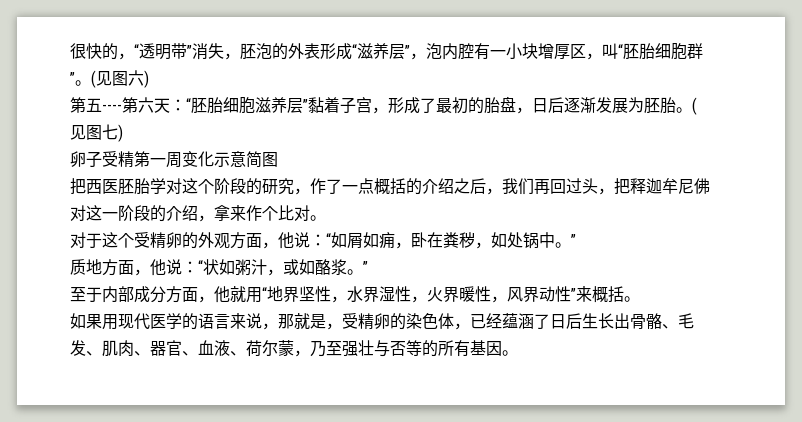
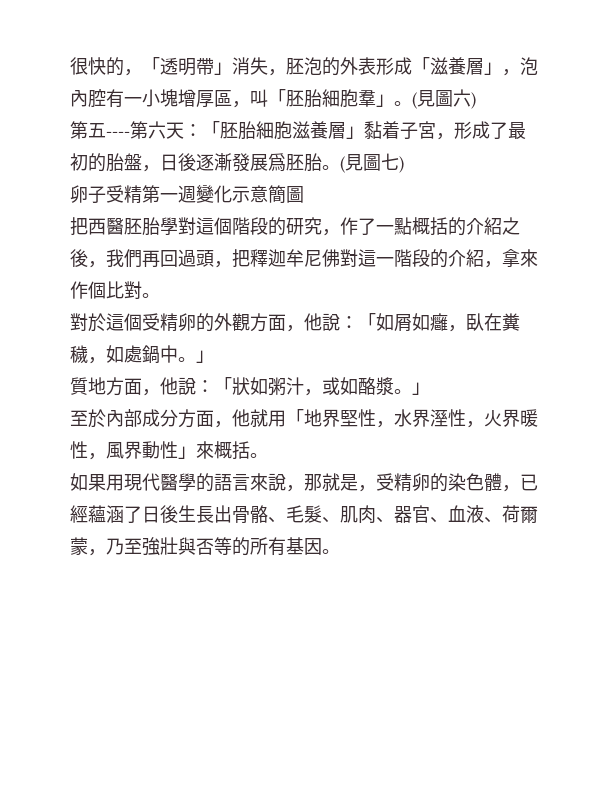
[134,43,192,60] “透明带” -> [142,57,232,76] 「透明帶」
[352,43,703,60] [70,70,128,88] “滋养层”，泡内腔有一小块增厚区，叫“胚胎细胞群”。(见图 -> [412,57,538,76] [70,89,453,109] 「滋養層」，泡內腔有一小塊增厚區，叫「胚胎細胞羣」。(見圖
[186,96,644,114] “胚胎细胞滋养层”黏着子宫，形成了最初的胎盘，日后逐渐发展为 -> [202,121,526,140] [70,153,286,172] 「胚胎細胞滋養層」黏着子宮，形成了最初的胎盤，日後逐漸發展爲
[70,125,102,140] 见图 -> [345,154,381,171] 見圖
[166,151,278,168] [70,178,230,195] 周变化示意简图 // 把西医胚胎学对这个阶 -> [178,184,304,204] [70,217,250,236] 週變化示意簡圖 // 把西醫胚胎學對這個階
[358,178,374,194] 点 -> [394,217,412,235] 點
[438,178,710,195] [70,205,326,222] [70,232,134,248] 绍之后，我们再回过头，把释迦牟尼佛对这一阶段的介绍，拿来作个比对。 // 对于这个 -> [484,217,520,235] [70,249,538,268] [70,281,160,299] [70,313,142,332] 紹之後，我們再回過頭，把釋迦牟尼佛對這一階段的介紹，拿來作個比對。 // 對於這個
[214,232,576,249] [70,259,219,276] 观方面，他说：“如屑如痈，卧在粪秽，如处锅中。” // 质地方面，他说：“状 -> [232,313,520,332] [70,345,214,364] [70,377,250,396] 觀方面，他說：「如屑如癰，臥在糞穢，如處鍋中。」 // 質地方面，他說：「狀
[331,259,368,275] [70,286,118,303] 浆。” // 至于内 -> [376,377,430,395] [70,409,124,428] 漿。」 // 至於內
[262,286,315,302] “地界坚 -> [286,409,358,427] 「地界堅
[379,286,395,302] 湿 -> [430,409,448,427] 溼
[507,286,592,302] 风界动性”来 -> [106,441,214,459] 風界動性」來
[118,313,262,330] 现代医学的语言来说 -> [124,473,286,492] 現代醫學的語言來說
[438,313,614,330] 体，已经蕴涵了日后生长 -> [484,473,538,492] [70,505,214,523] 體，已經蘊涵了日後生長
[70,340,86,356] 发 -> [304,505,322,523] 髮
[262,340,278,356] 尔 -> [520,506,538,523] 爾
[342,340,390,357] 强壮与 -> [142,537,196,556] 強壯與

